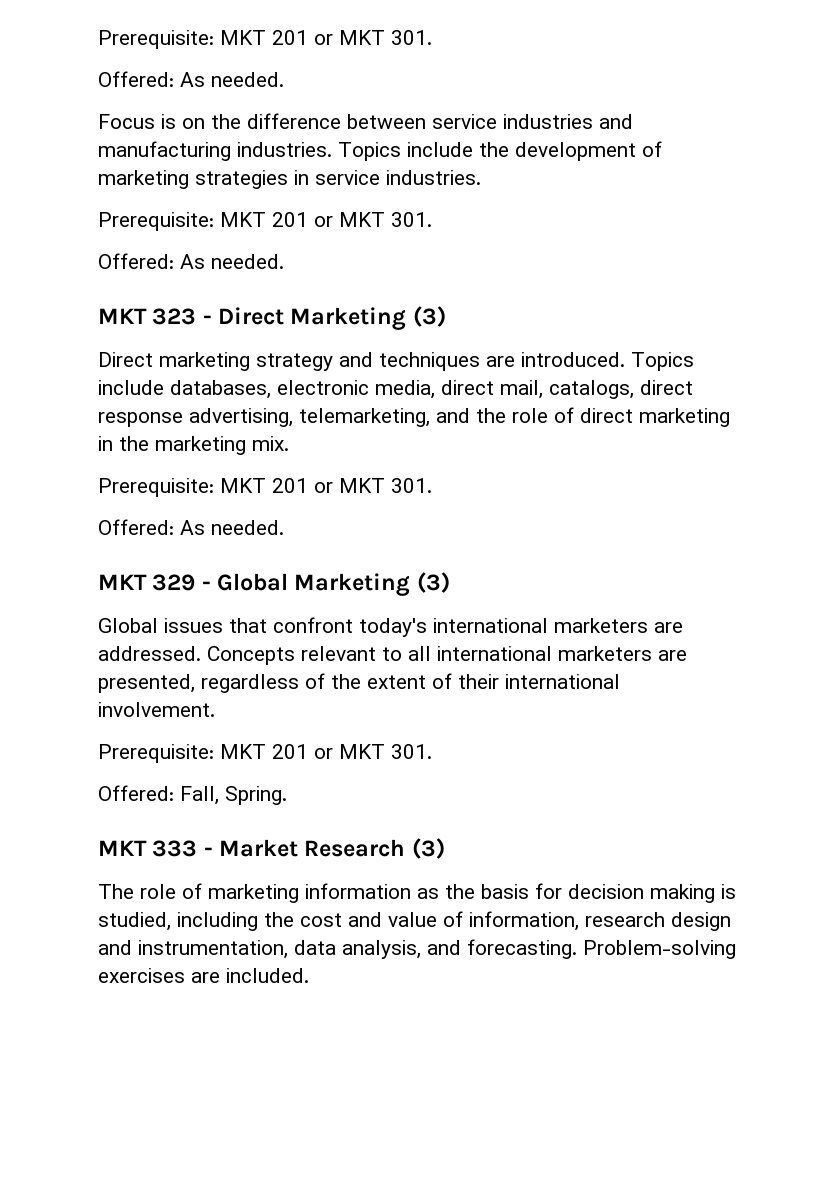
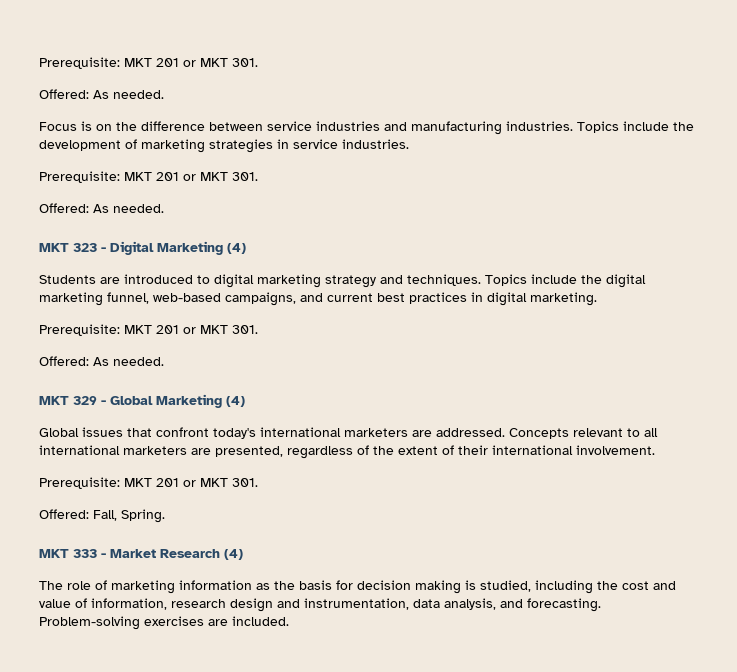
[218,306,446,330] [98,352,694,371] [98,380,693,399] [98,407,730,427] [98,436,289,455] Direct Marketing (3) // Direct marketing strategy and techniques are introduced. Topics include databases, electronic media, direct mail, catalogs, direct response advertising, telemarketing, and the role of direct marketing in the marketing mix. -> [110,241,246,255] [39,274,646,288] [39,292,597,306] Digital Marketing (4) // Students are introduced to digital marketing strategy and techniques. Topics include the digital marketing funnel, web-based campaigns, and current best practices in digital marketing.
[416,572,450,593] (3) -> [226,396,245,407] (4)
[411,838,445,859] (3) -> [224,549,243,560] (4)

